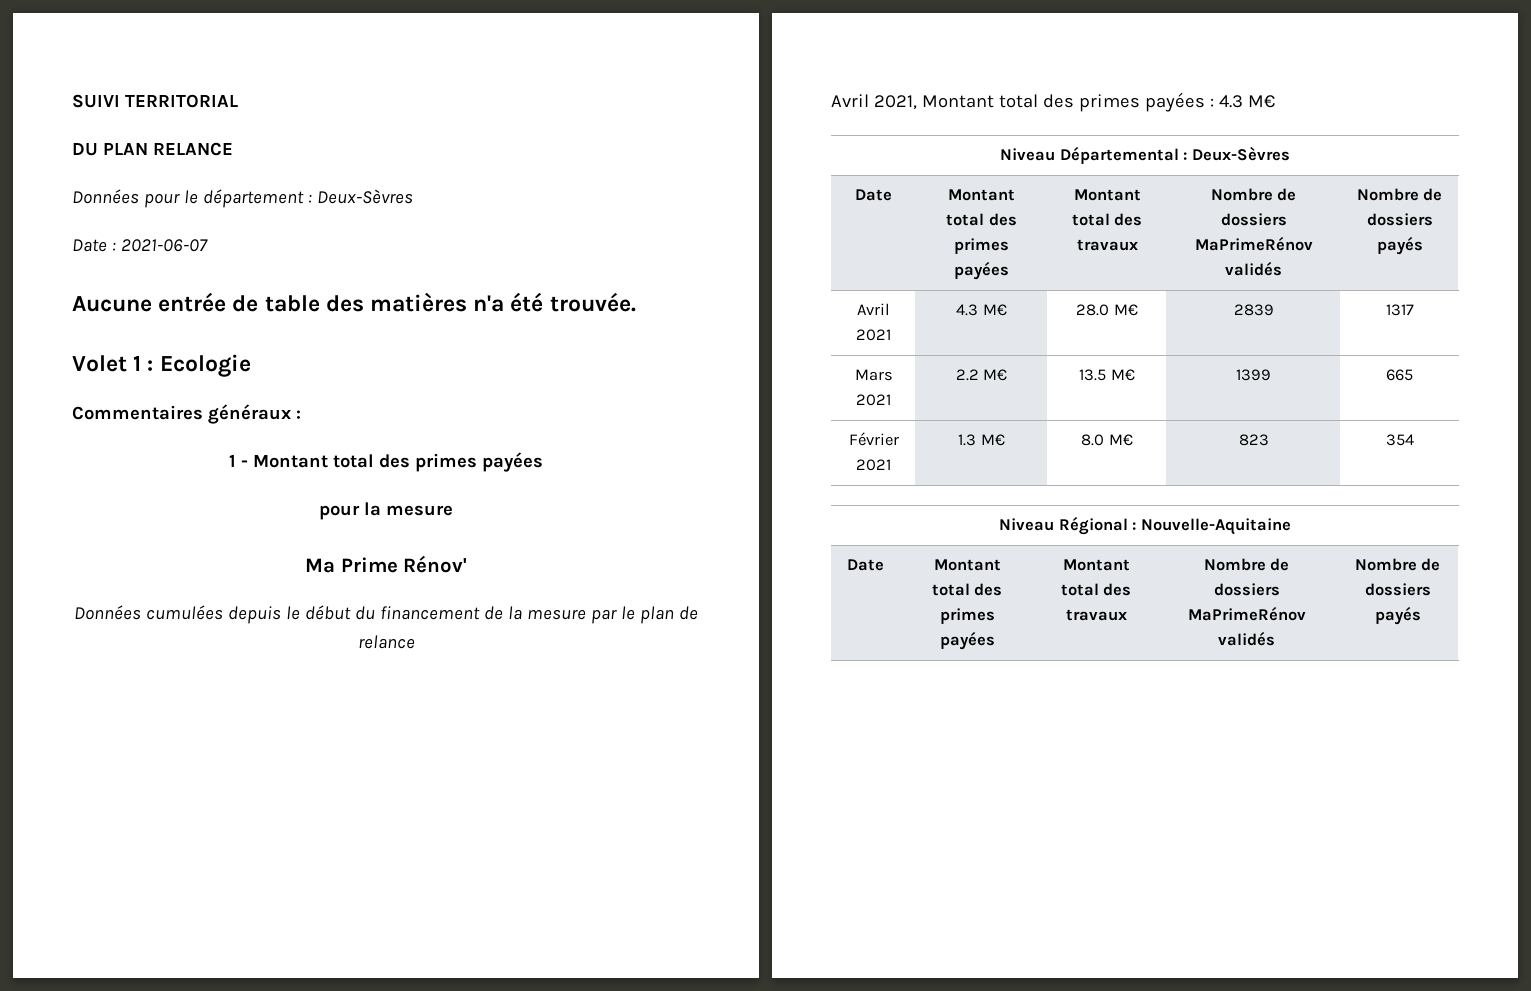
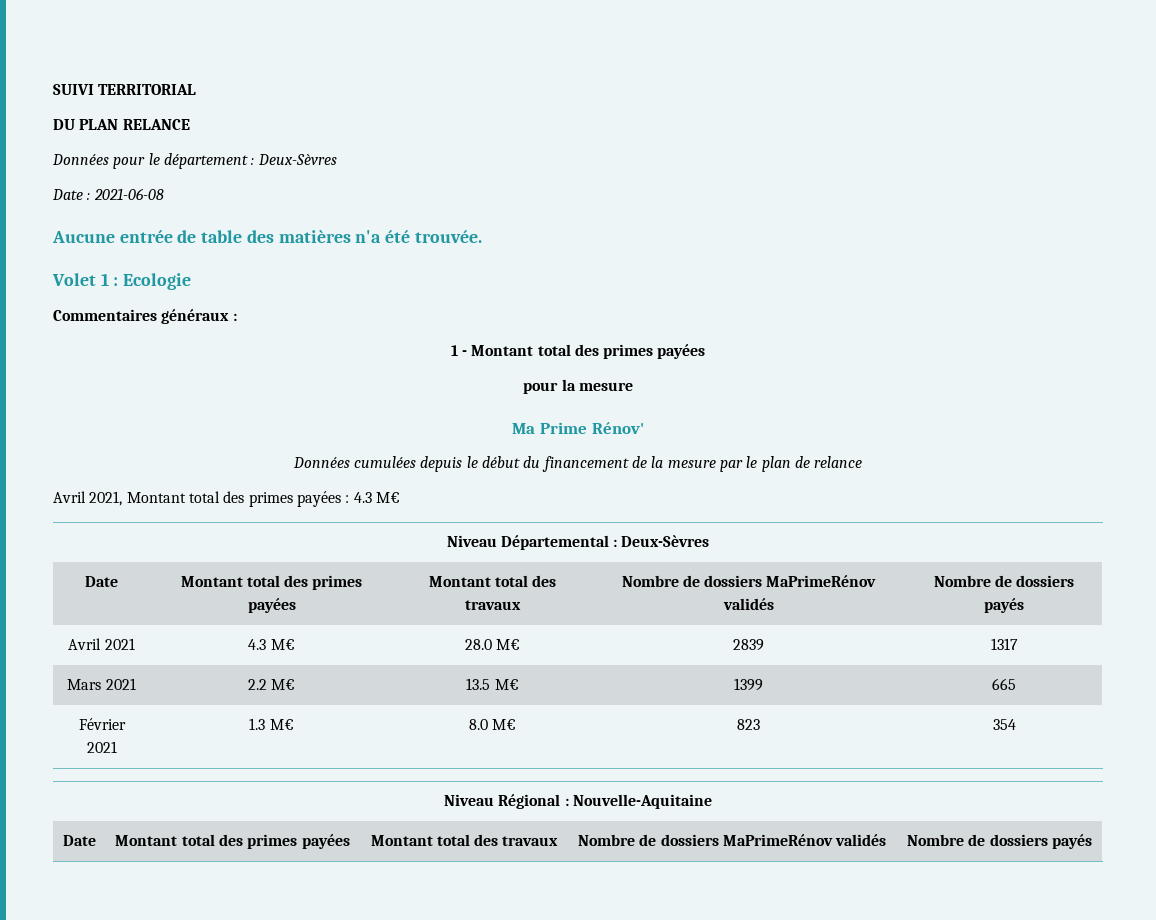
[120,239,208,252] 2021-06-07 -> [93,188,164,200] 2021-06-08

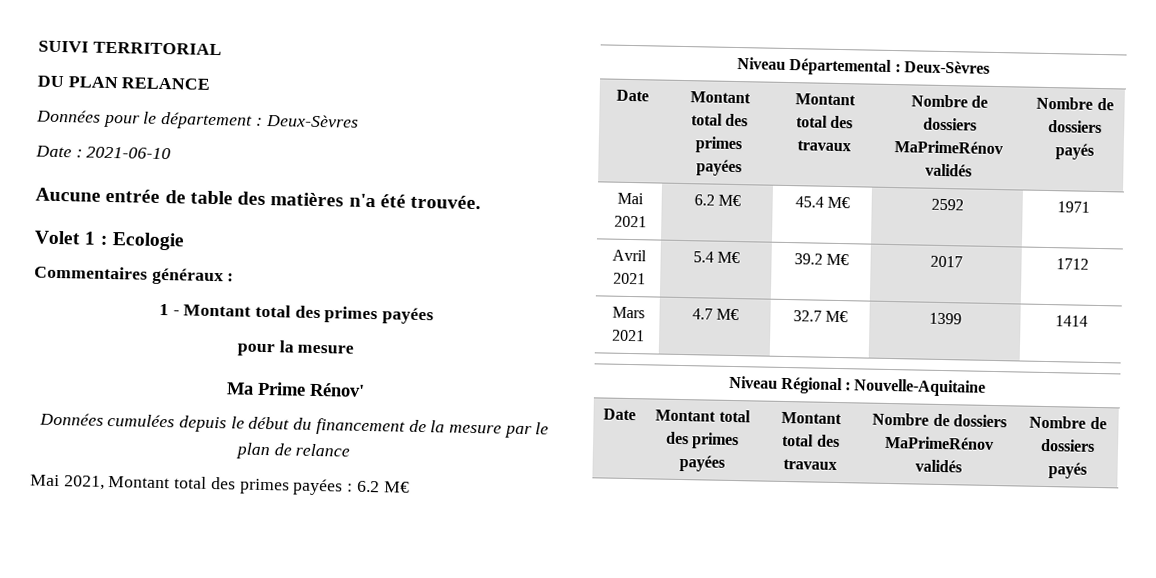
[93,188,164,200] 2021-06-08 -> [86,146,172,160] 2021-06-10
[53,491,86,503] Avril -> [30,474,60,487] Mai
[353,492,372,503] 4.3 -> [356,480,380,493] 6.2
(1024, 605) none -> [617,192,644,205] [613,215,647,228] [693,194,742,207] [794,196,851,209] [931,198,964,211] [1056,201,1090,213] // Mai 2021 | 6.2 M€ | 45.4 M€ | 2592 | 1971
[248,639,295,650] [464,639,521,650] [733,639,764,651] [990,638,1018,650] 4.3 M€ | 28.0 M€ | 2839 | 1317 -> [692,251,741,264] [793,253,850,266] [930,255,963,268] [1055,258,1089,270] 5.4 M€ | 39.2 M€ | 2017 | 1712
[247,679,296,690] [466,678,491,690] 2.2 M€ | 13.5 -> [691,308,740,321] [792,310,822,322] 4.7 M€ | 32.7
[992,678,1016,690] [78,718,126,730] [86,741,117,753] [249,718,294,730] [468,719,517,730] [737,719,760,730] [992,719,1016,730] 665 // Février 2021 | 1.3 M€ | 8.0 M€ | 823 | 354 -> [1054,315,1088,327] 1414

